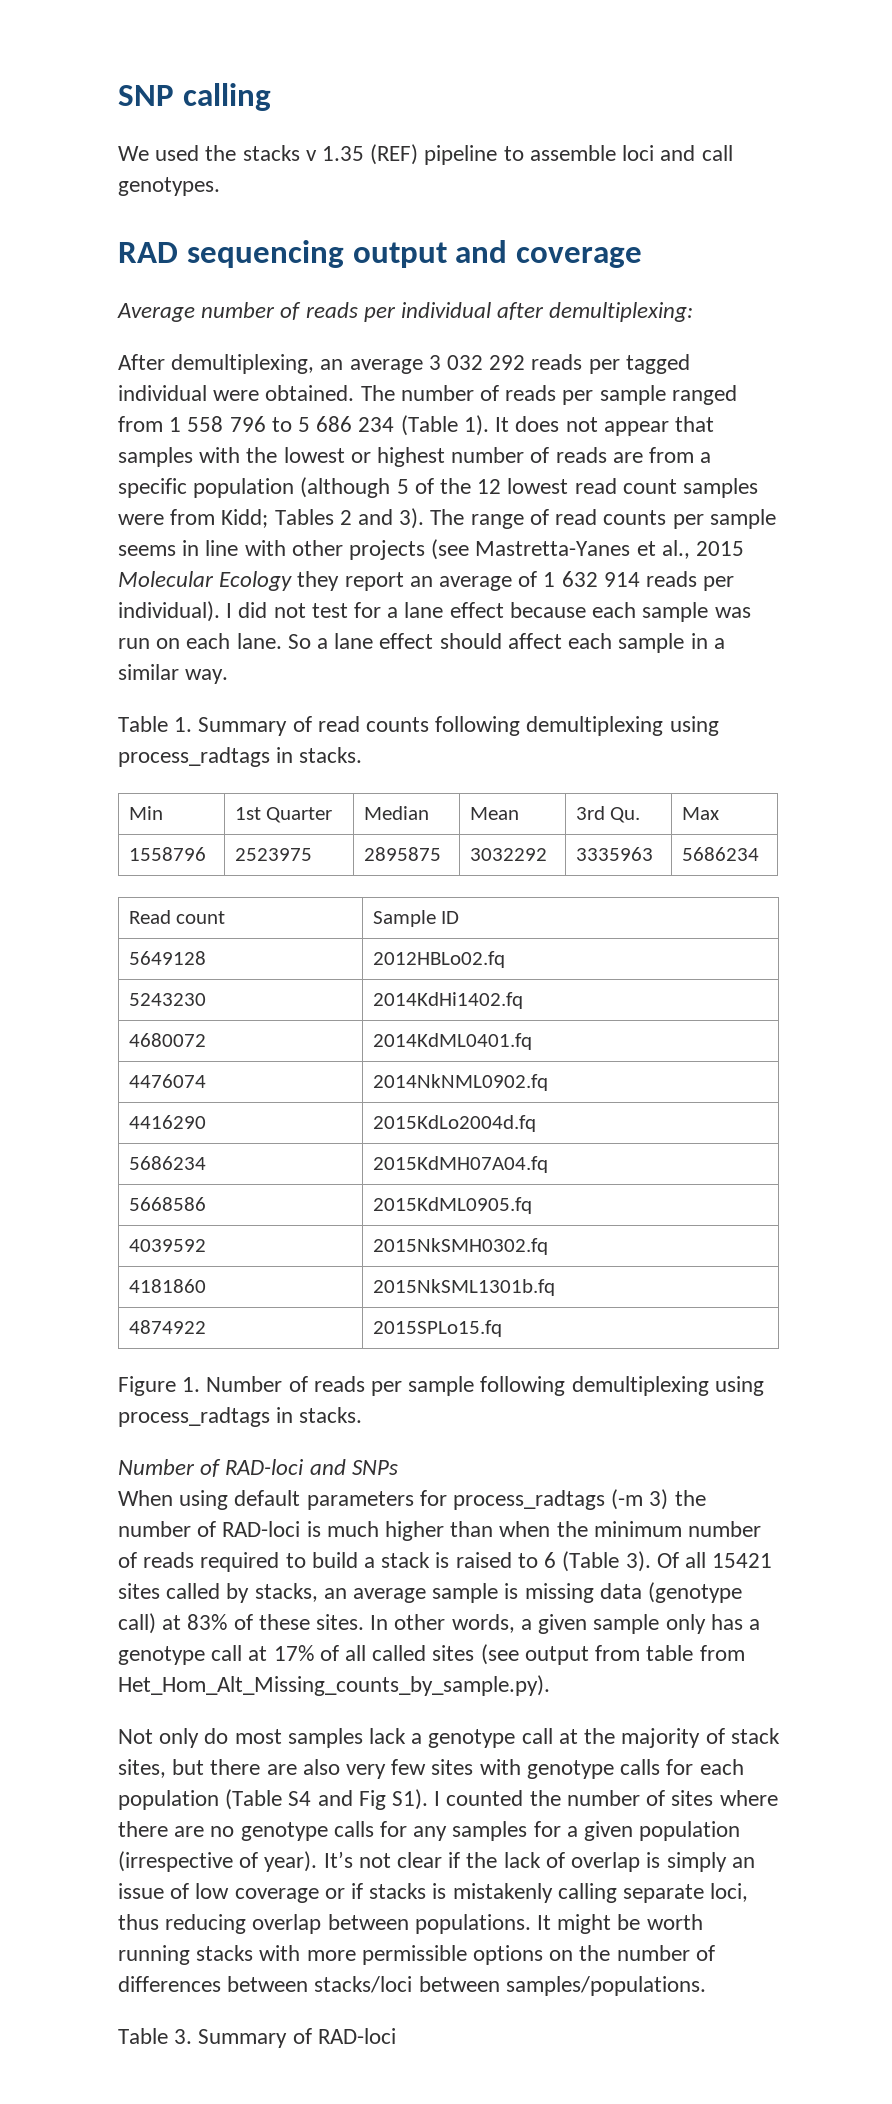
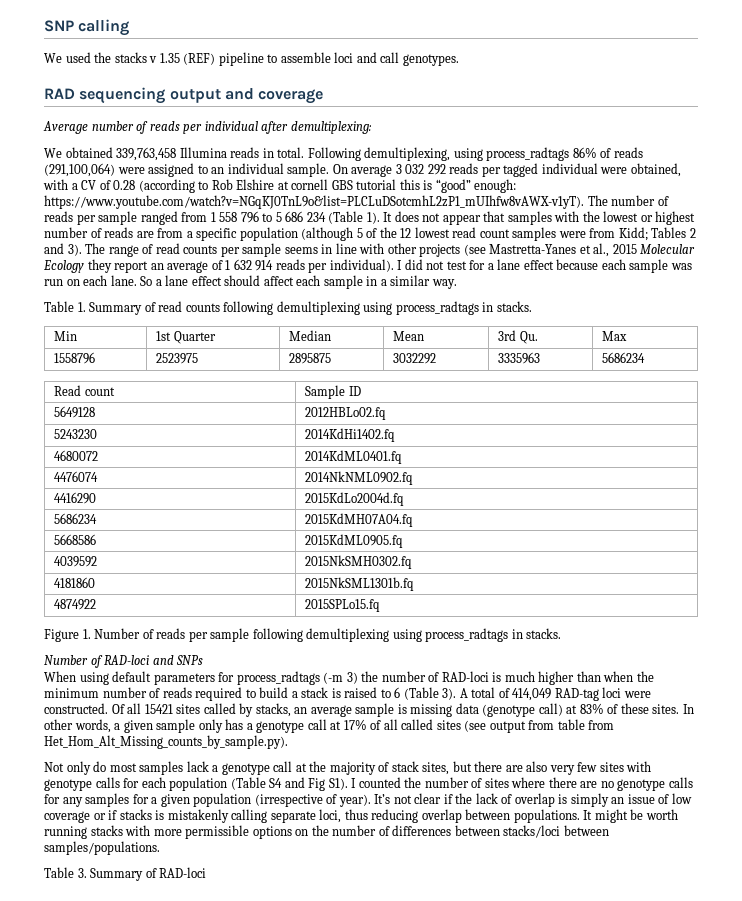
[118,354,344,374] After demultiplexing, an -> [44,147,643,161] [44,163,348,177] We obtained 339,763,458 Illumina reads in total. Following demultiplexing, using process_radtags 86% of reads (291,100,064) were assigned to an individual sample. On
[265,385,355,401] obtained. -> [630,163,681,177] [43,179,517,193] [44,195,584,209] obtained, with a CV of 0.28 (according to Rob Elshire at cornell GBS tutorial this is “good” enough: https://www.youtube.com/watch?v=NGqKJ0TnL9o&list=PLCLuDSotcmhL2zP1_mUIhfw8vAWX-v1yT).
(651, 1561) none -> [459,687,651,701] [44,703,108,714] A total of 414,049 RAD-tag loci were constructed.

